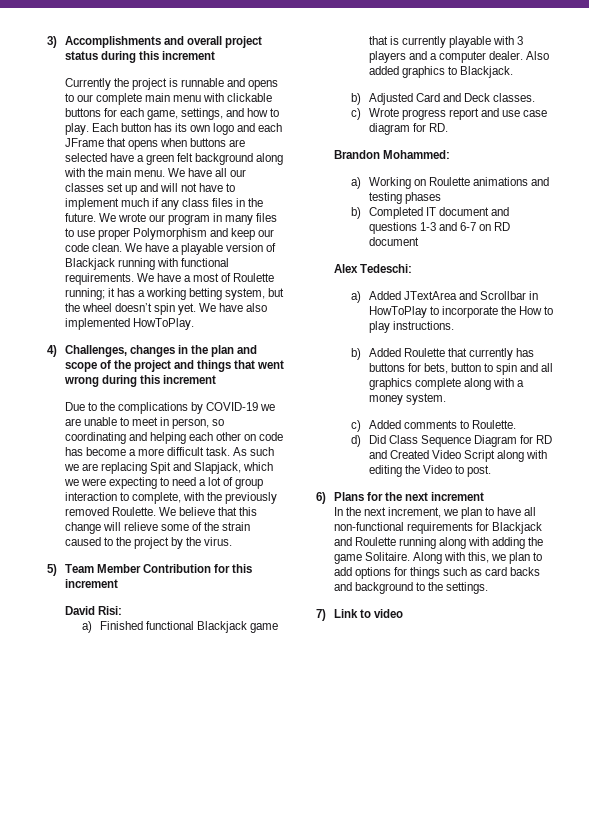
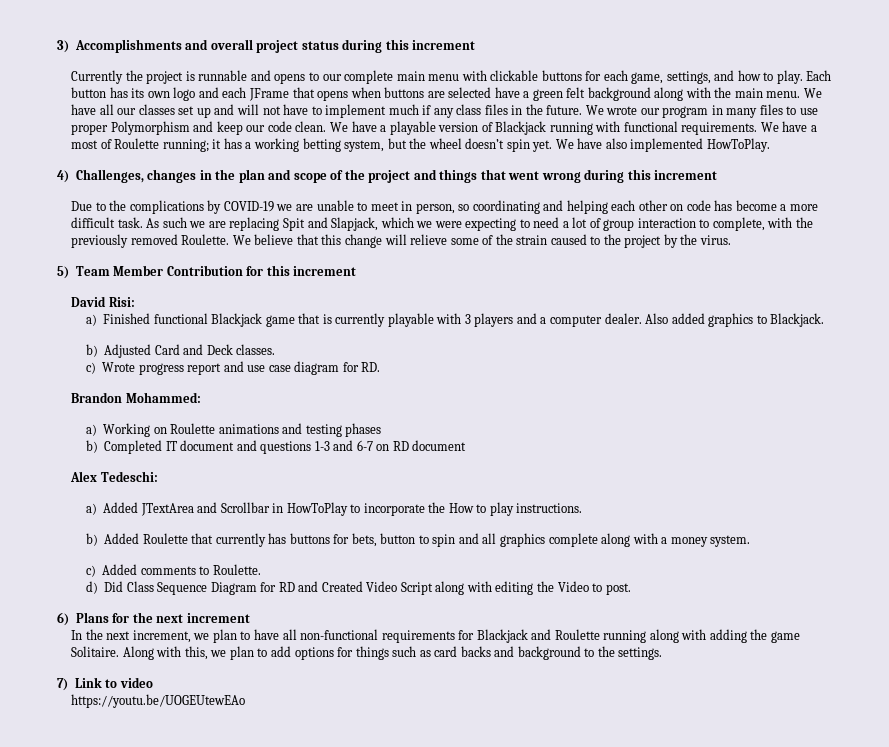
(403, 613) none -> [71,694,246,708] // https://youtu.be/UOGEUtewEAo

